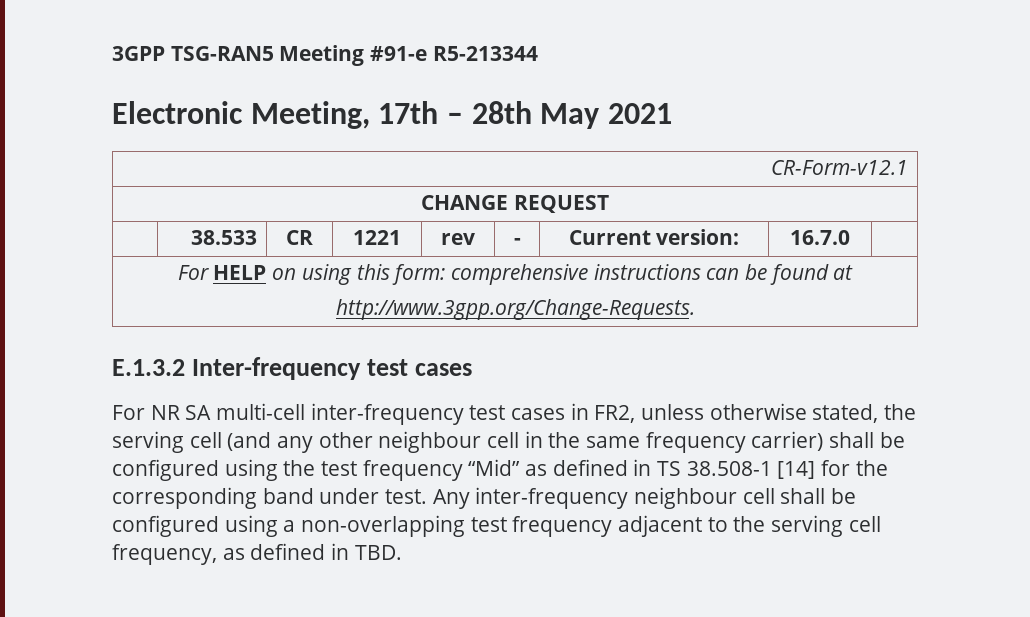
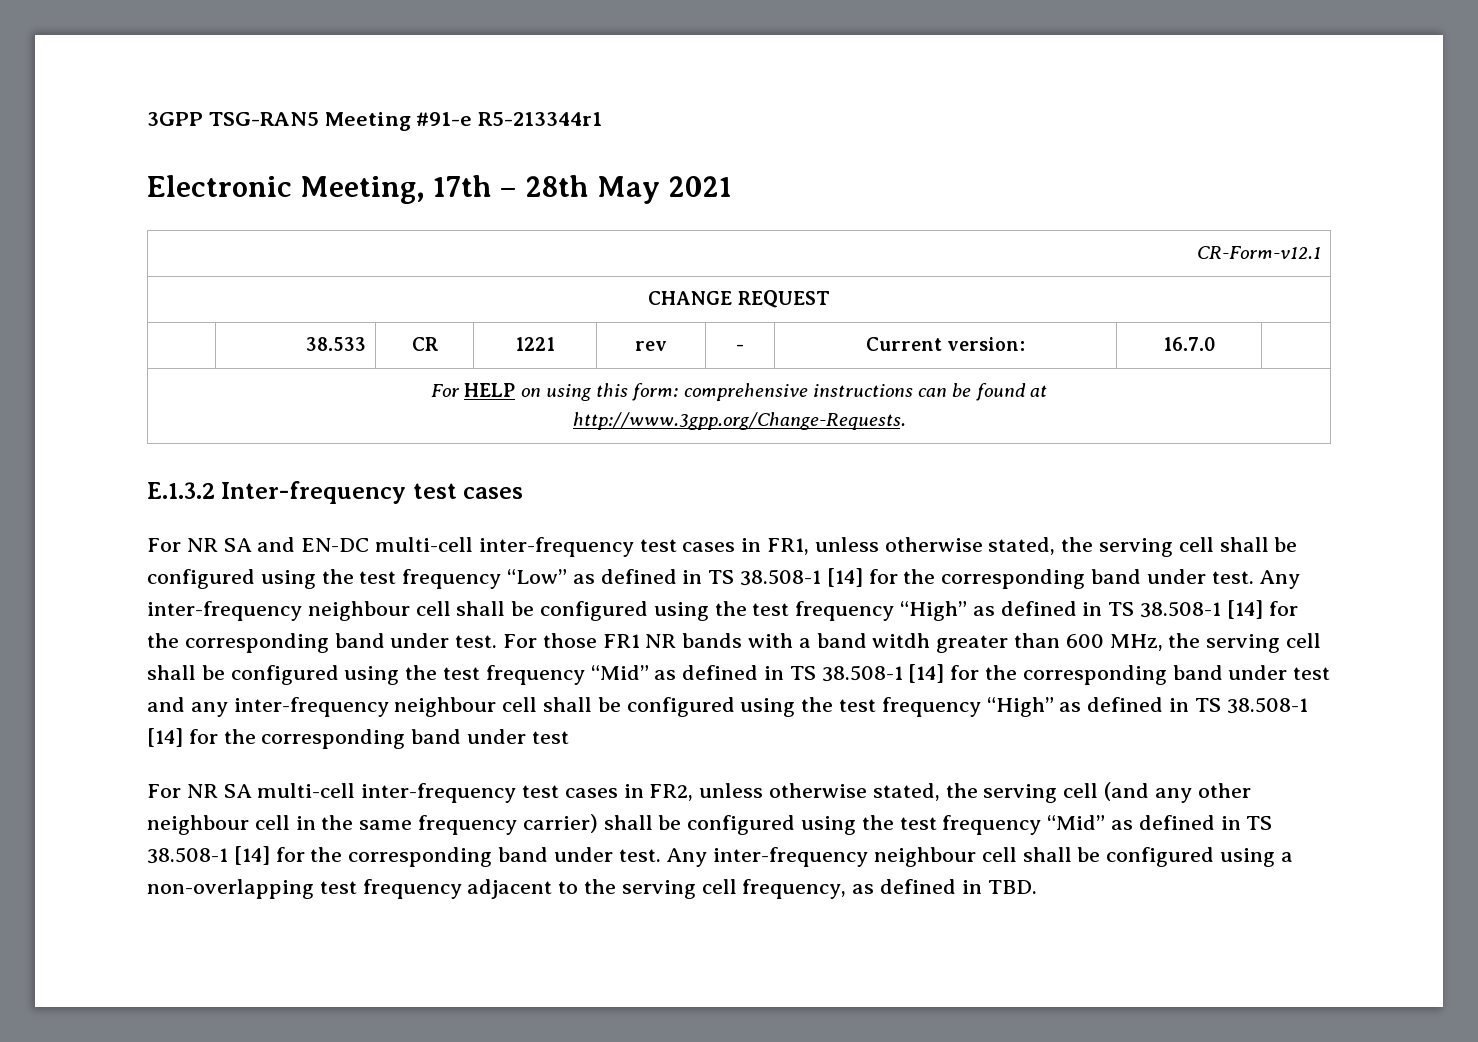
[432,46,538,61] R5-213344 -> [478,112,603,126] R5-213344r1
(472, 369) none -> [147,537,1298,557] [147,568,1301,589] [147,600,1298,621] [147,633,1322,653] [147,664,1331,685] [147,697,1308,717] [147,728,569,749] // For NR SA and EN-DC multi-cell inter-frequency test cases in FR1, unless otherwise stated, the serving cell shall be configured using the test frequency “Low” as defined in TS 38.508-1 [14] for the corresponding band under test. Any inter-frequency neighbour cell shall be configured using the test frequency “High” as defined in TS 38.508-1 [14] for the corresponding band under test. For those FR1 NR bands with a band witdh greater than 600 MHz, the serving cell shall be configured using the test frequency “Mid” as defined in TS 38.508-1 [14] for the corresponding band under test and any inter-frequency neighbour cell shall be configured using the test frequency “High” as defined in TS 38.508-1 [14] for the corresponding band under test

